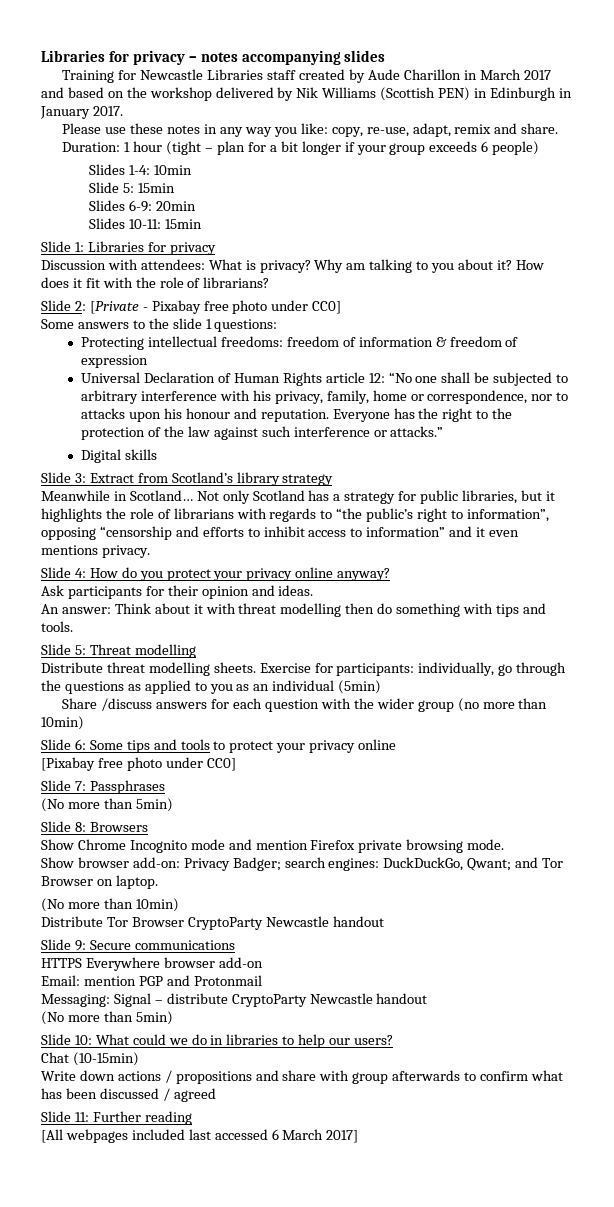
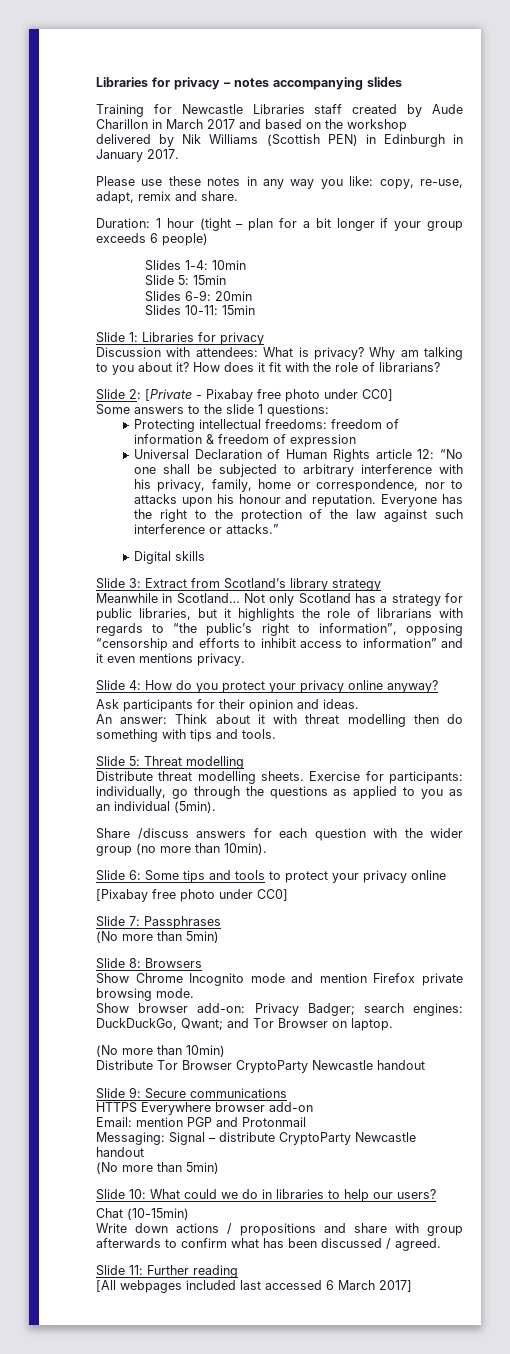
[338,680,382,694] (5min) -> [174,801,216,813] (5min).
[41,716,84,730] 10min) -> [224,843,267,855] 10min).
[173,1088,216,1102] agreed -> [395,1238,441,1251] agreed.

